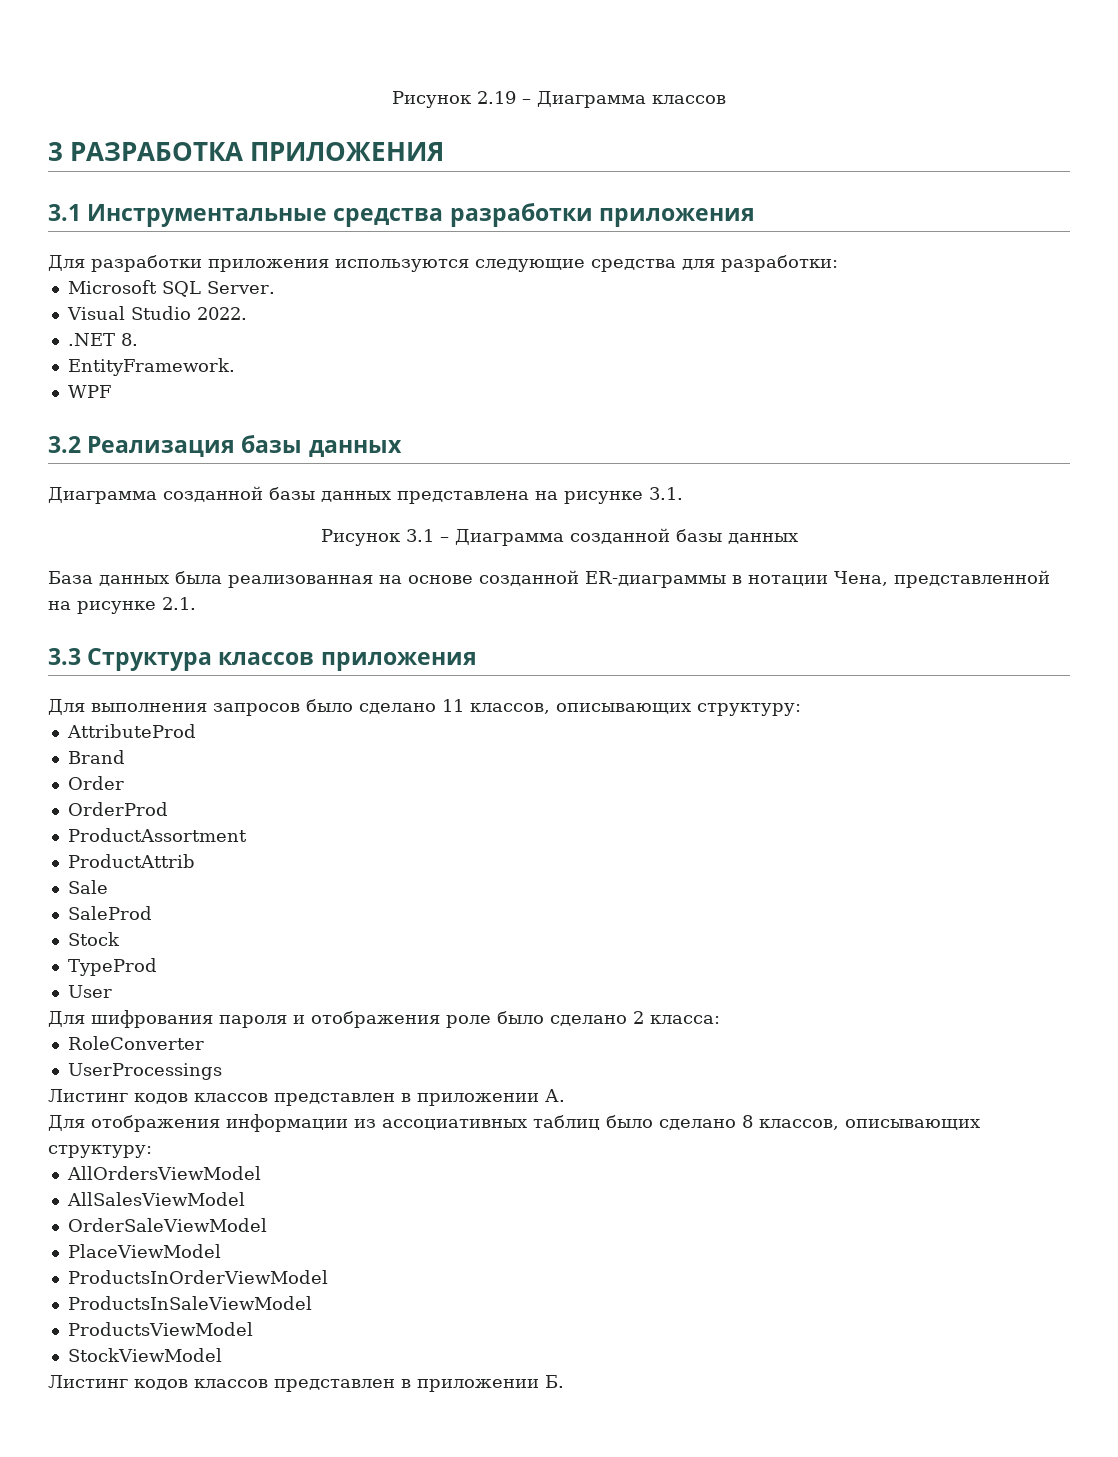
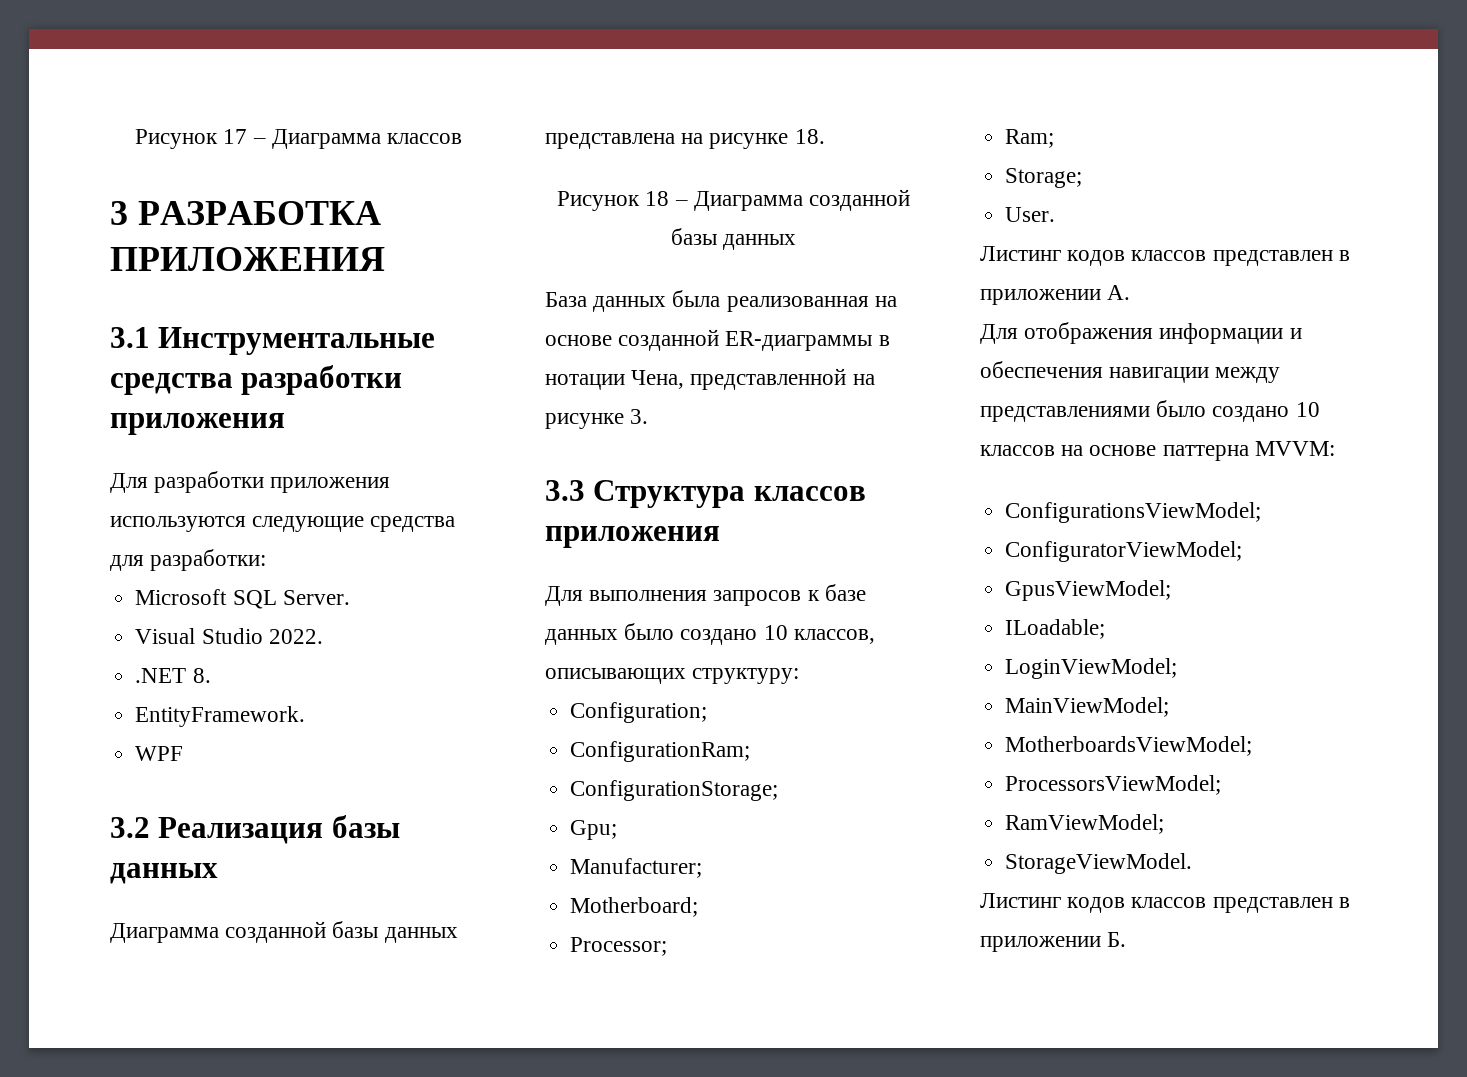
[392,91,516,108] Рисунок 2.19 -> [135,129,248,149] Рисунок 17
[649,487,683,500] [320,529,434,546] 3.1. // Рисунок 3.1 -> [794,129,825,144] [557,191,670,211] 18. // Рисунок 18
[162,597,196,610] 2.1. -> [630,409,649,424] 3.
[306,699,801,716] [66,724,196,738] [67,750,125,764] [67,776,124,790] [67,802,168,816] [67,828,247,842] [67,854,195,868] [67,880,108,894] [67,906,152,920] [67,932,120,946] [67,958,157,976] [67,985,112,998] [48,1010,720,1028] [67,1036,204,1050] [67,1063,222,1080] было сделано 11 классов, описывающих структуру: // AttributeProd // Brand // Order // OrderProd // ProductAssortment // ProductAttrib // Sale // SaleProd // Stock // TypeProd // User // Для шифрования пароля и отображения роле было сделано 2 класса: // RoleConverter // UserProcessings -> [807,584,866,601] [545,623,875,645] [545,668,800,684] [570,702,708,723] [570,741,751,762] [570,780,779,801] [570,820,618,840] [570,858,703,878] [570,897,699,917] [570,937,668,956] [1005,129,1055,148] [1005,168,1083,188] [1005,207,1056,222] к базе данных было создано 10 классов, описывающих структуру: // Configuration; // ConfigurationRam; // ConfigurationStorage; // Gpu; // Manufacturer; // Motherboard; // Processor; // Ram; // Storage; // User.
[354,1115,980,1130] [48,1145,152,1158] [66,1166,261,1180] [66,1192,245,1206] [67,1218,267,1232] [67,1244,221,1258] [67,1270,328,1284] [67,1296,312,1310] [67,1322,253,1336] [67,1348,222,1362] из ассоциативных таблиц было сделано 8 классов, описывающих структуру: // AllOrdersViewModel // AllSalesViewModel // OrderSaleViewModel // PlaceViewModel // ProductsInOrderViewModel // ProductsInSaleViewModel // ProductsViewModel // StockViewModel -> [1289,328,1302,339] [980,361,1281,383] [980,400,1320,422] [980,441,1335,461] [1005,502,1262,523] [1005,541,1243,562] [1005,580,1172,601] [1005,619,1106,639] [1005,658,1178,679] [1005,697,1170,717] [1005,736,1253,756] [1005,775,1222,795] [1005,814,1165,834] [1005,853,1193,874] и обеспечения навигации между представлениями было создано 10 классов на основе паттерна MVVM: // ConfigurationsViewModel; // ConfiguratorViewModel; // GpusViewModel; // ILoadable; // LoginViewModel; // MainViewModel; // MotherboardsViewModel; // ProcessorsViewModel; // RamViewModel; // StorageViewModel.

